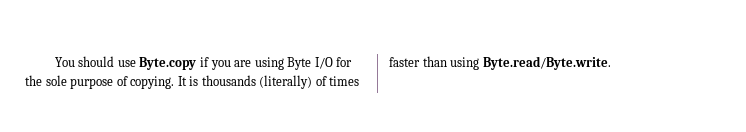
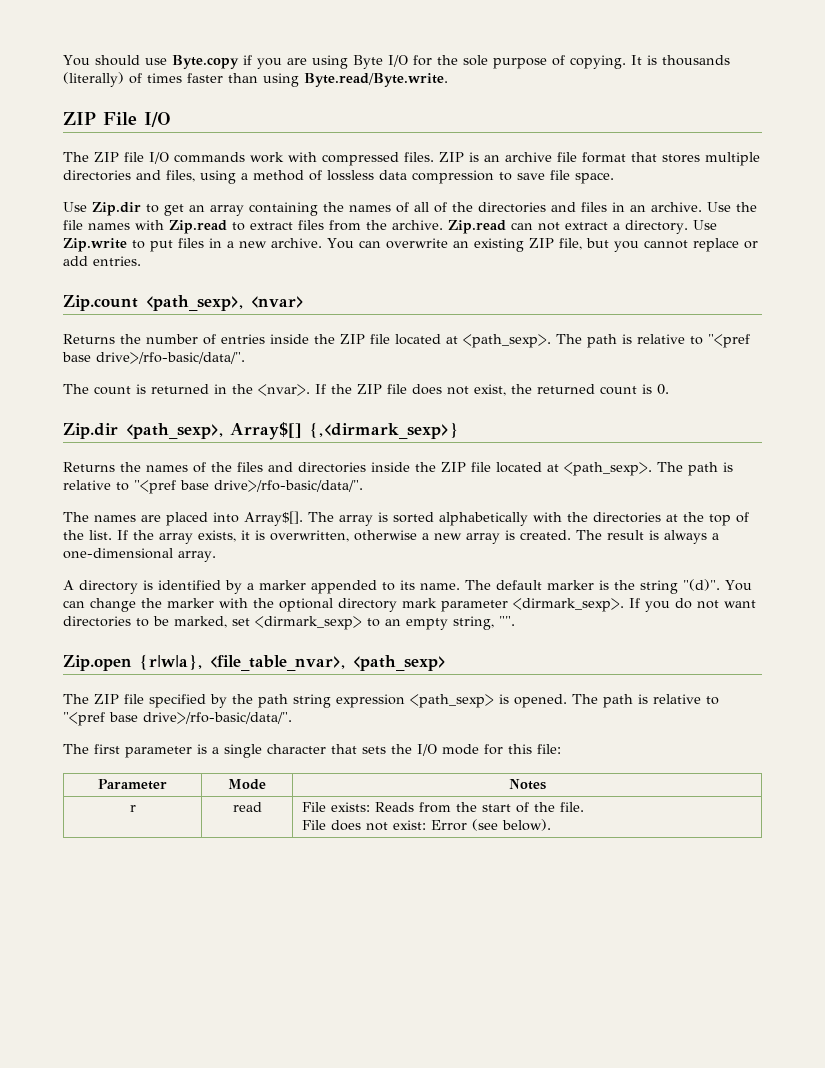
(611, 63) none -> [63,112,171,127] [63,152,760,166] [63,170,614,184] [63,202,757,216] [63,220,717,234] [63,238,758,252] [63,256,141,266] [63,295,304,311] [63,334,750,348] [62,352,245,364] [63,384,669,396] [63,422,459,440] [63,462,733,476] [63,480,363,494] [63,511,749,526] [63,530,719,544] [63,548,216,562] [63,579,752,594] [63,598,756,612] [63,616,515,630] [63,654,446,671] [63,694,719,708] [63,712,292,726] [63,744,561,758] [98,779,167,790] [228,779,266,790] [508,779,546,790] [129,805,136,812] [232,802,262,812] [301,802,584,813] [301,819,551,831] // ZIP File I/O // The ZIP file I/O commands work with compressed files. ZIP is an archive file format that stores multiple directories and files, using a method of lossless data compression to save file space. // Use Zip.dir to get an array containing the names of all of the directories and files in an archive. Use the file names with Zip.read to extract files from the archive. Zip.read can not extract a directory. Use Zip.write to put files in a new archive. You can overwrite an existing ZIP file, but you cannot replace or add entries. // Zip.count <path_sexp>, <nvar> // Returns the number of entries inside the ZIP file located at <path_sexp>. The path is relative to "<pref base drive>/rfo-basic/data/". // The count is returned in the <nvar>. If the ZIP file does not exist, the returned count is 0. // Zip.dir <path_sexp>, Array$[] {,<dirmark_sexp>} // Returns the names of the files and directories inside the ZIP file located at <path_sexp>. The path is relative to "<pref base drive>/rfo-basic/data/". // The names are placed into Array$[]. The array is sorted alphabetically with the directories at the top of the list. If the array exists, it is overwritten, otherwise a new array is created. The result is always a one-dimensional array. // A directory is identified by a marker appended to its name. The default marker is the string "(d)". You can change the marker with the optional directory mark parameter <dirmark_sexp>. If you do not want directories to be marked, set <dirmark_sexp> to an empty string, "". // Zip.open {r|w|a}, <file_table_nvar>, <path_sexp> // The ZIP file specified by the path string expression <path_sexp> is opened. The path is relative to "<pref base drive>/rfo-basic/data/". // The first parameter is a single character that sets the I/O mode for this file: // Parameter | Mode | Notes // r | read | File exists: Reads from the start of the file. // File does not exist: Error (see below).

